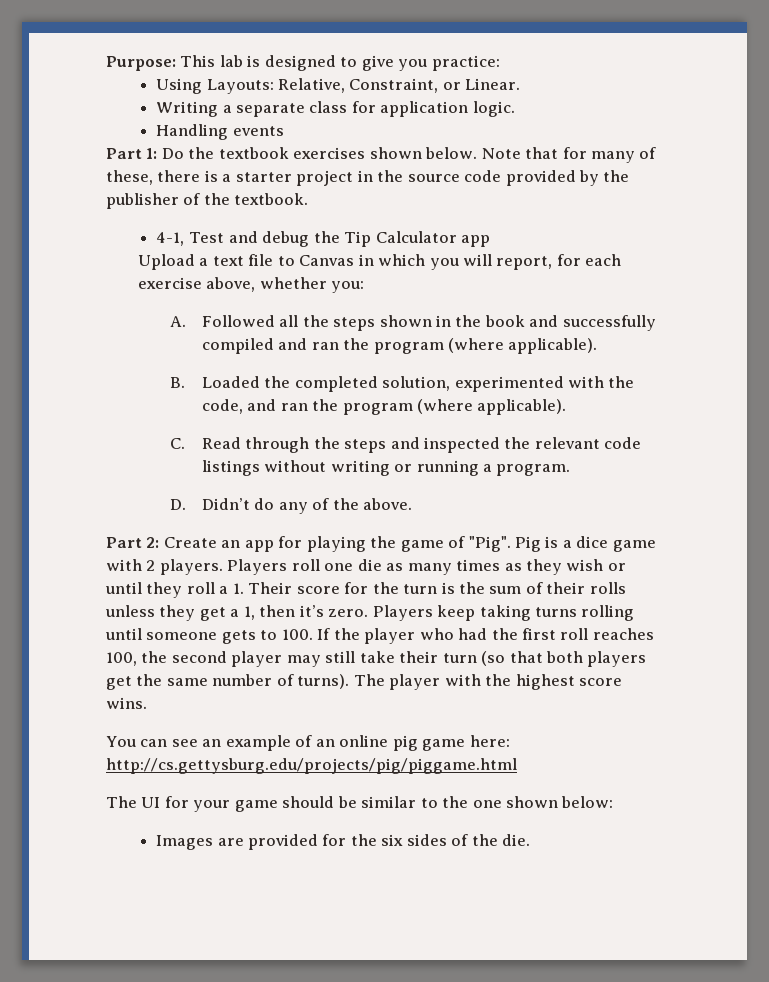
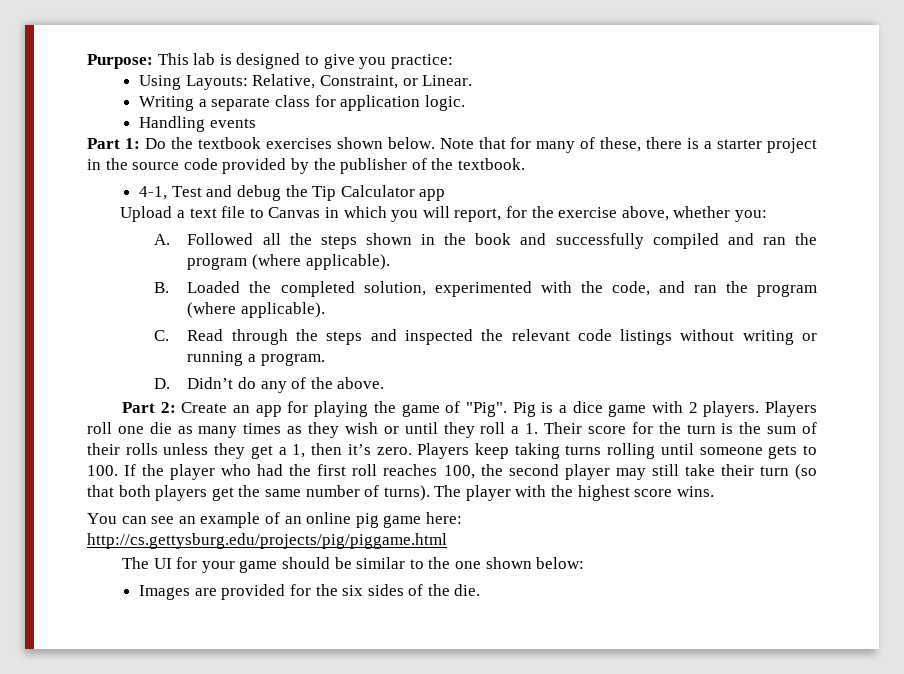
[585,254,622,266] each -> [531,206,554,218] the

